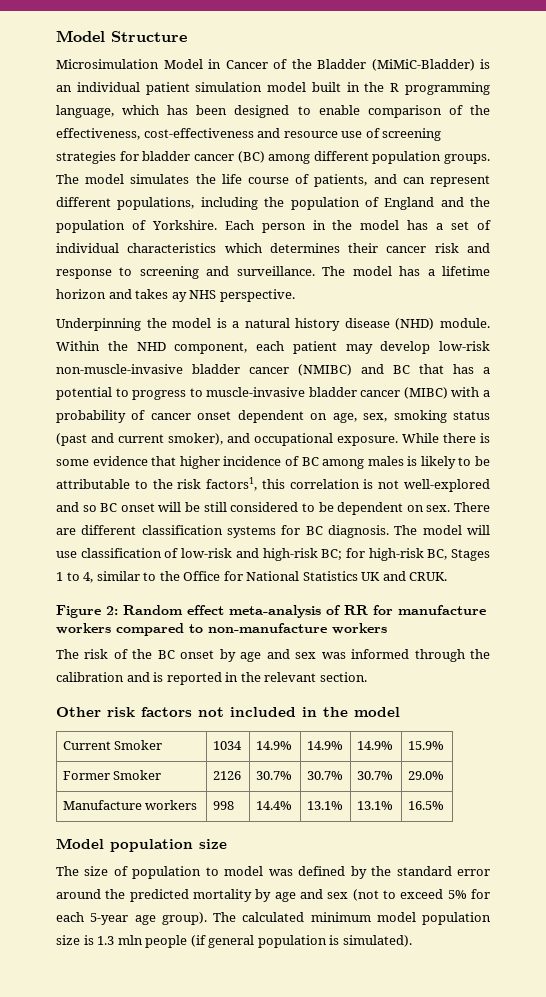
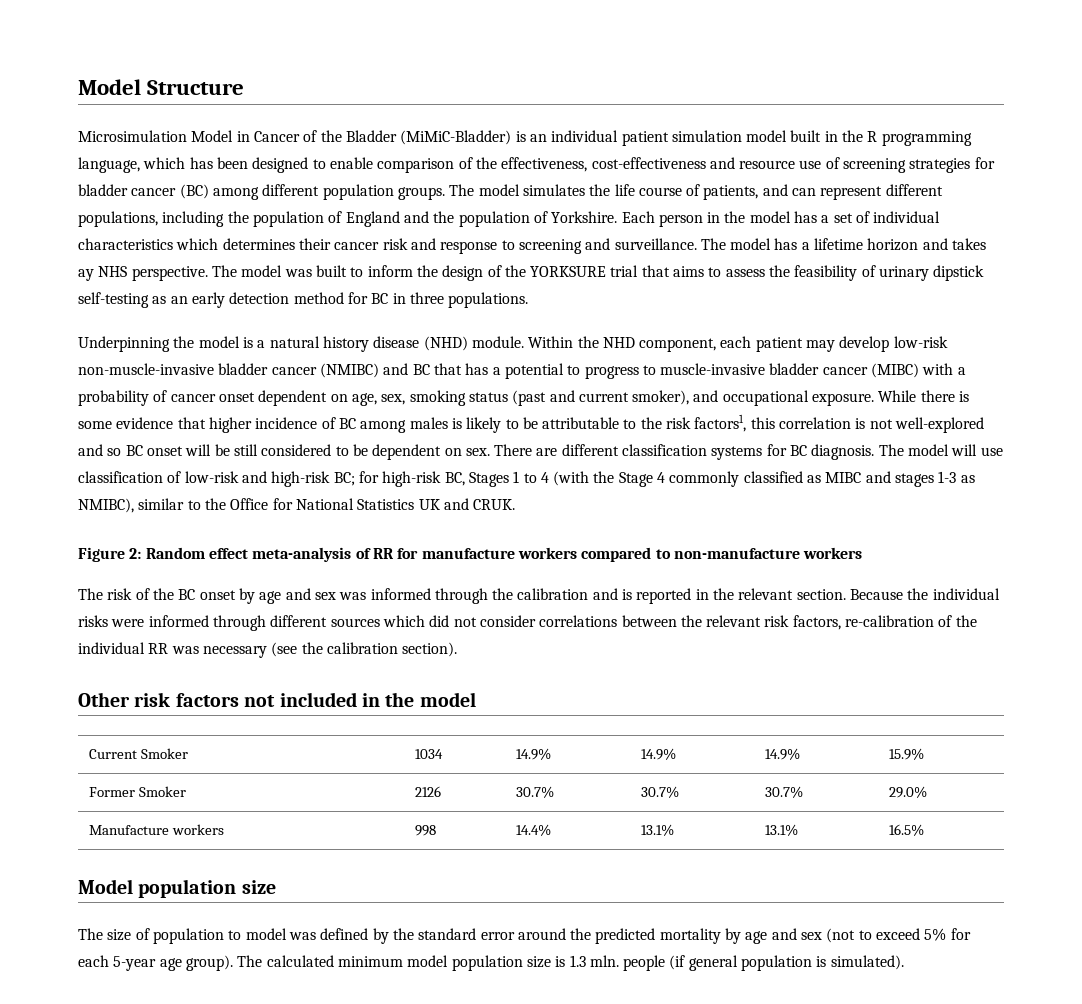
(295, 295) none -> [211,265,985,281] [78,292,529,308] The model was built to inform the design of the YORKSURE trial that aims to assess the feasibility of urinary dipstick self-testing as an early detection method for BC in three populations.
[83,572,94,583] 4, -> [540,471,975,487] [78,498,134,513] 4 (with the Stage 4 commonly classified as MIBC and stages 1-3 as NMIBC),
(367, 677) none -> [850,588,1000,600] [78,615,977,631] [78,642,458,658] Because the individual risks were informed through different sources which did not consider correlations between the relevant risk factors, re-calibration of the individual RR was necessary (see the calibration section).
[117,935,143,945] mln -> [589,955,619,967] mln.

